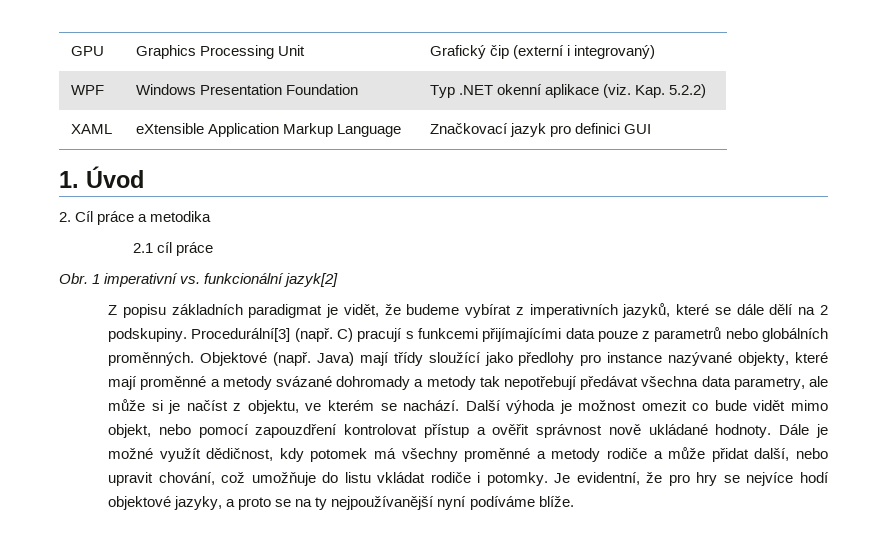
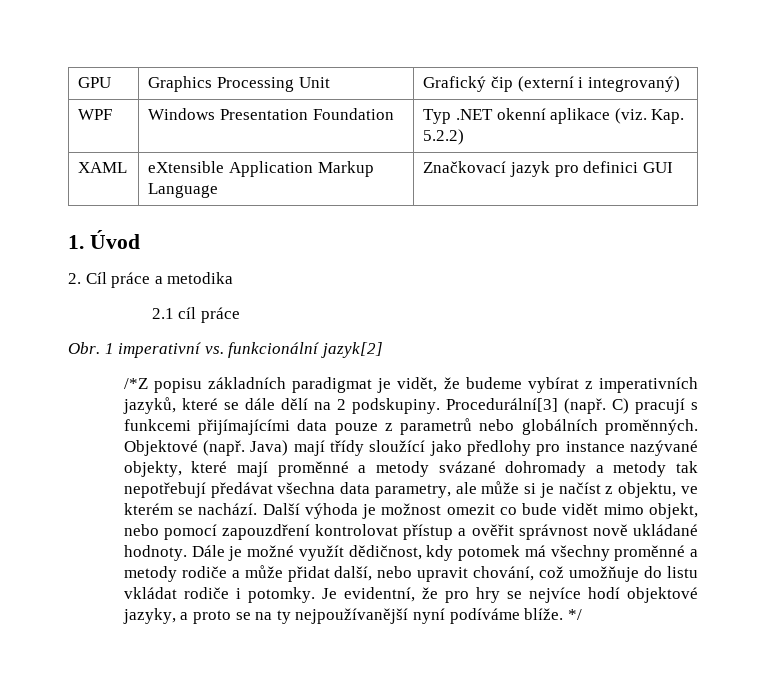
[108,305,118,315] Z -> [123,378,148,389] /*Z
(574, 501) none -> [567,609,582,620] */

